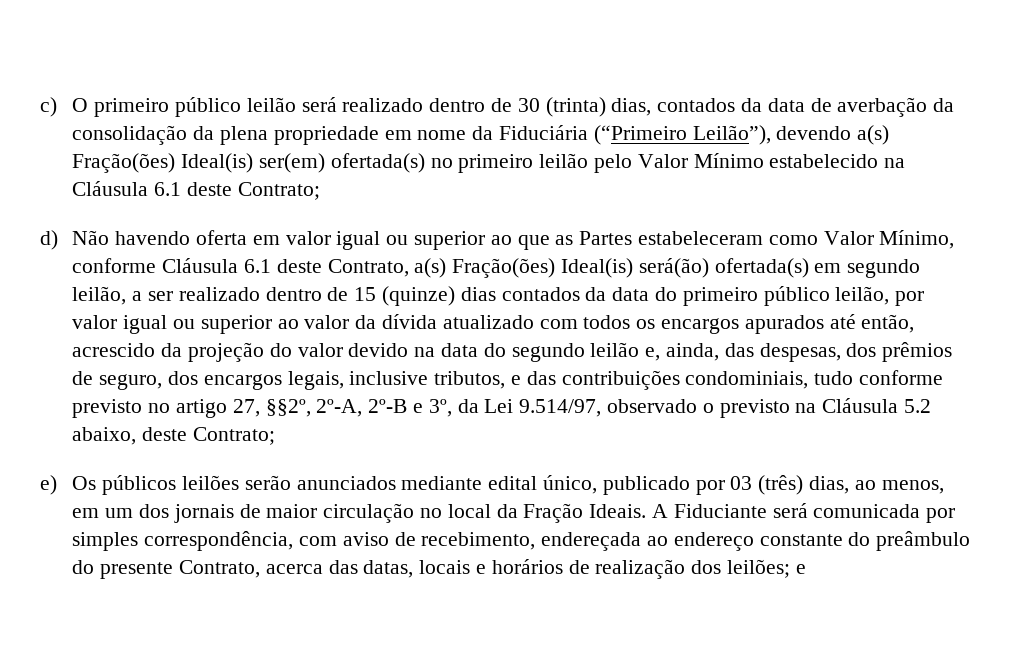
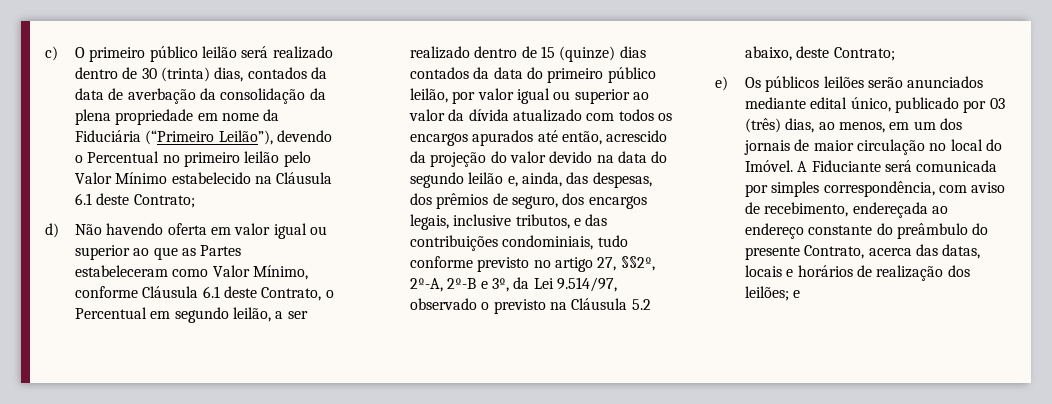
[857,125,890,145] [72,153,425,173] a(s) Fração(ões) Ideal(is) ser(em) ofertada(s) -> [74,151,160,163] o Percentual
[414,258,809,278] a(s) Fração(ões) Ideal(is) será(ão) ofertada(s) -> [325,290,334,298] [74,307,147,319] o Percentual
[496,503,647,523] da Fração Ideais. -> [985,139,1002,151] [744,160,793,172] do Imóvel.

